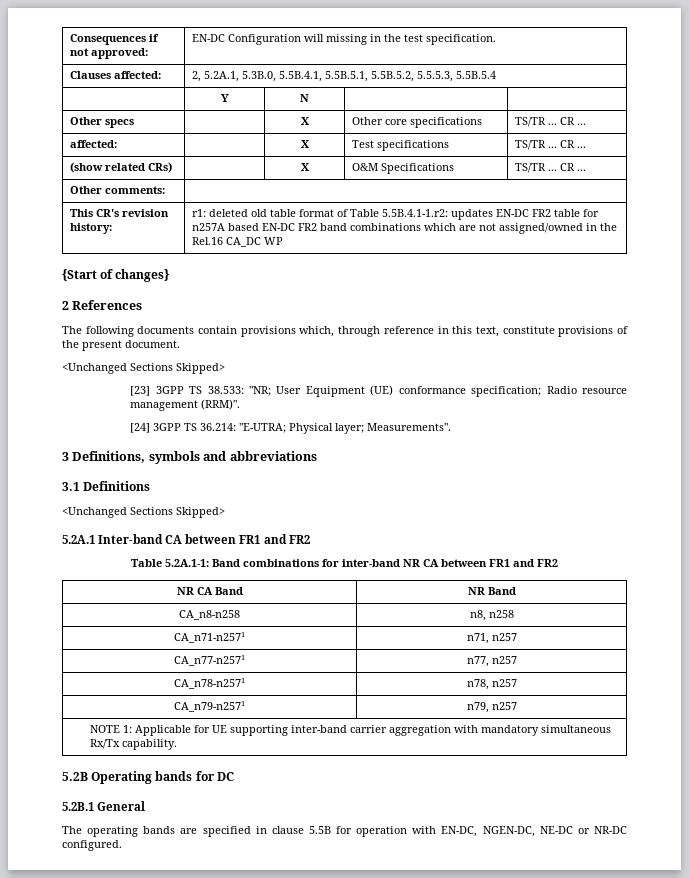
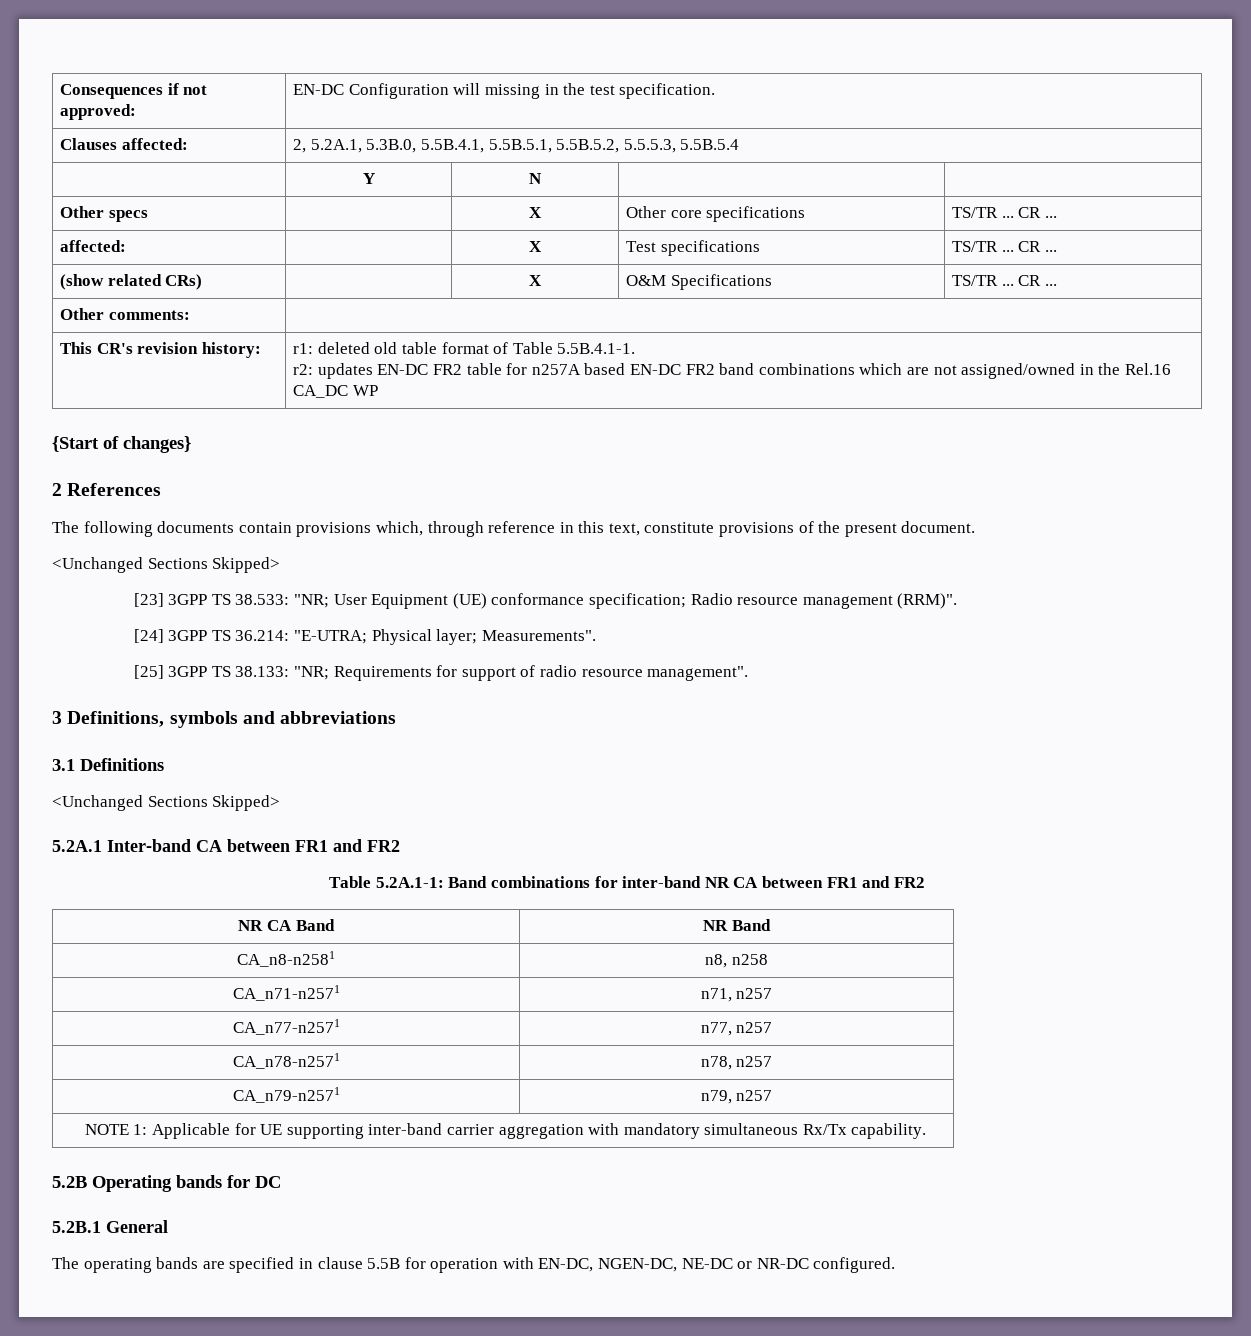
[381,209,448,217] 5.5B.4.1-1.r2: -> [557,343,636,354] [293,364,314,375] 5.5B.4.1-1. // r2:
(452, 427) none -> [133,665,749,681] // [25] 3GPP TS 38.133: "NR; Requirements for support of radio resource management".
[179,610,240,620] CA_n8-n258 -> [237,951,335,967] CA_n8-n2581

